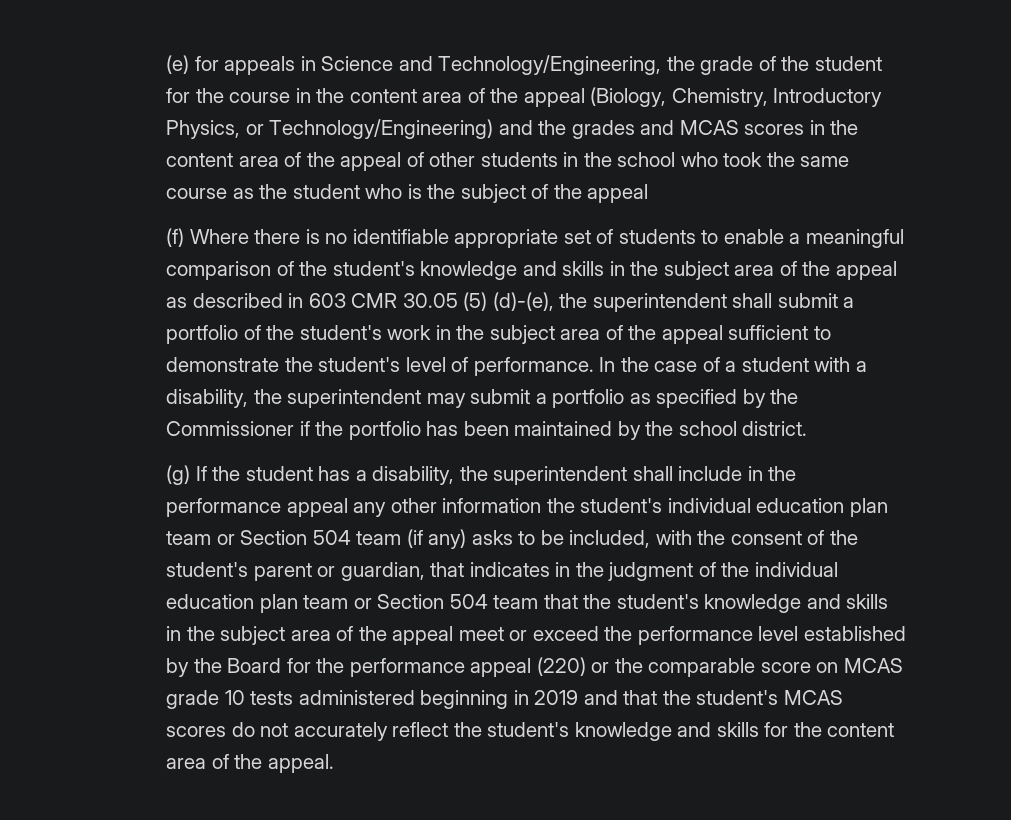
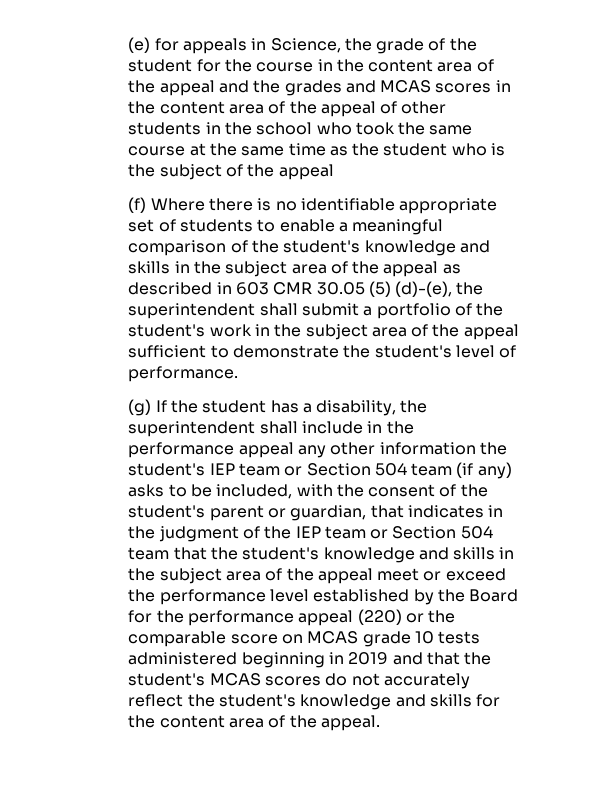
[321,55,662,75] Science and Technology/Engineering, -> [270,38,341,53] Science,
[590,87,883,107] [165,119,494,139] (Biology, Chemistry, Introductory Physics, or Technology/Engineering) -> (215, 88) none
(227, 193) none -> [189,143,326,156] at the same time
[599,357,867,372] [165,389,799,408] [165,421,808,440] In the case of a student with a disability, the superintendent may submit a portfolio as specified by the Commissioner if the portfolio has been maintained by the school district. -> (239, 374) none
[667,498,888,517] individual education plan -> [209,463,235,475] IEP
[754,562,838,577] [165,594,298,613] individual education plan -> [295,526,321,538] IEP

